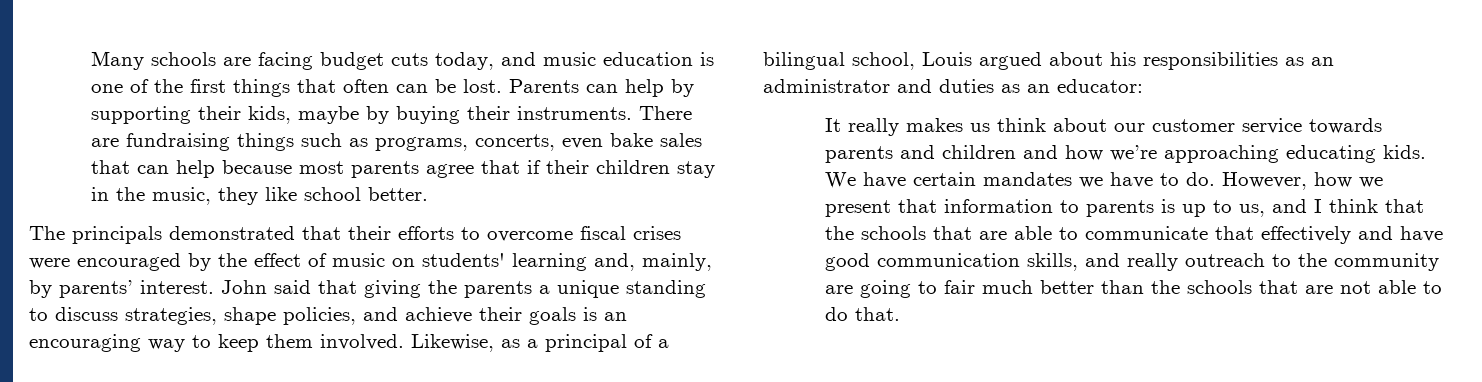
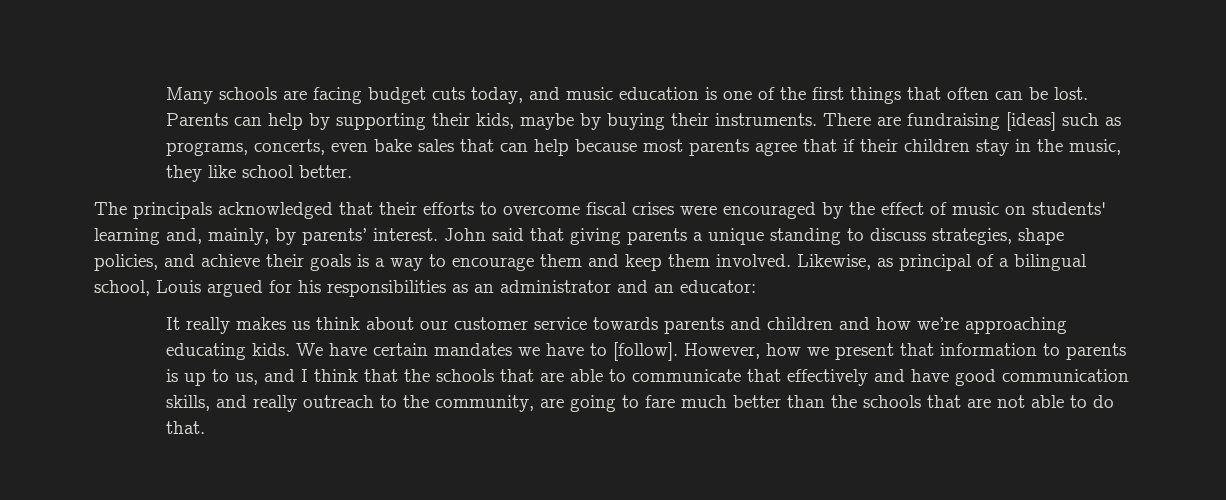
[236,133,294,151] things -> [1005,112,1056,131] [ideas]
[169,226,295,240] demonstrated -> [218,202,333,219] acknowledged
[428,280,457,294] the -> (621, 236) none
[604,312,627,321] [29,334,211,352] an encouraging way to -> [375,254,619,271] a way to encourage them and
[527,339,538,348] a -> (893, 262) none
[1049,52,1103,66] about -> [269,280,292,293] for
[939,79,1020,93] duties as -> (648, 286) none
[1185,172,1215,186] do. -> [612,342,678,361] [follow].
[1333,253,1439,271] community -> [434,395,534,412] community,
[943,280,975,294] fair -> [644,395,675,408] fare

